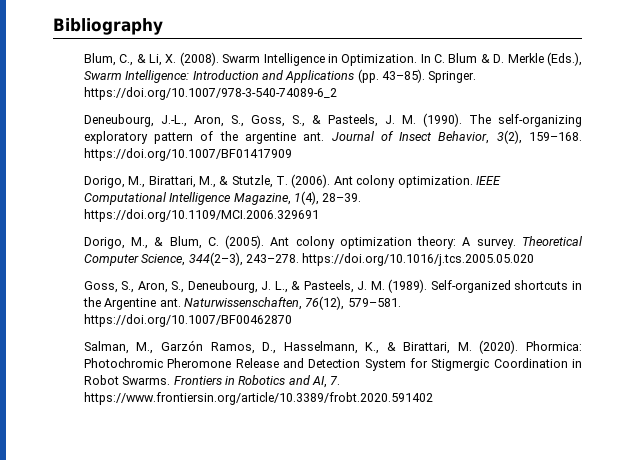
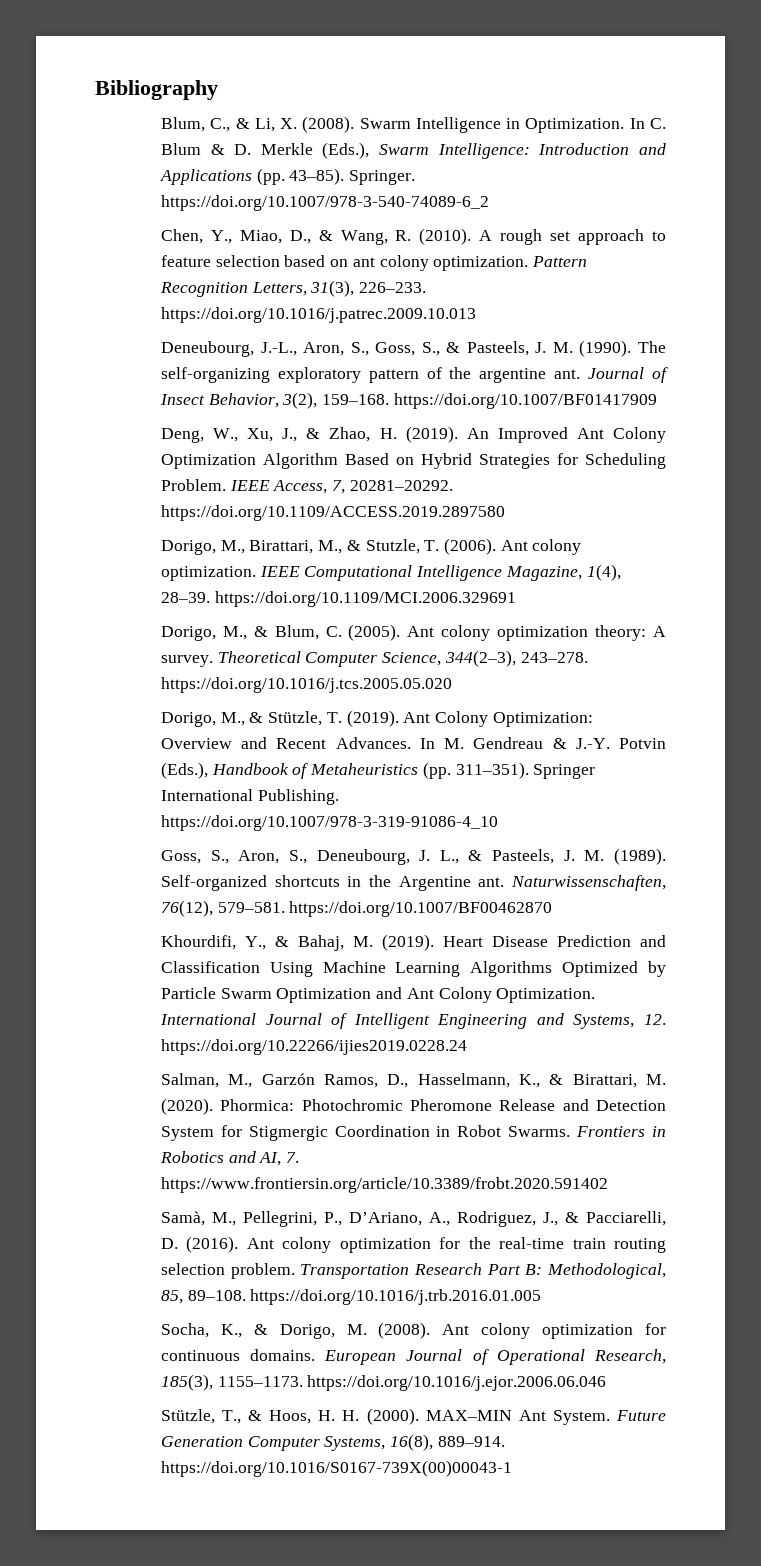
(337, 93) none -> [160,228,667,245] [160,255,588,271] [159,280,427,297] [160,307,476,323] // Chen, Y., Miao, D., & Wang, R. (2010). A rough set approach to feature selection based on ant colony optimization. Pattern Recognition Letters, 31(3), 226–233. https://doi.org/10.1016/j.patrec.2009.10.013
(292, 154) none -> [160,426,666,443] [160,453,666,469] [160,479,453,494] [160,505,505,521] // Deng, W., Xu, J., & Zhao, H. (2019). An Improved Ant Colony Optimization Algorithm Based on Hybrid Strategies for Scheduling Problem. IEEE Access, 7, 20281–20292. https://doi.org/10.1109/ACCESS.2019.2897580
(535, 259) none -> [160,710,593,727] [160,737,666,749] [160,762,596,779] [160,789,339,805] [160,815,498,831] // Dorigo, M., & Stützle, T. (2019). Ant Colony Optimization: Overview and Recent Advances. In M. Gendreau & J.-Y. Potvin (Eds.), Handbook of Metaheuristics (pp. 311–351). Springer International Publishing. https://doi.org/10.1007/978-3-319-91086-4_10
(292, 320) none -> [160,934,666,951] [160,961,666,977] [160,987,596,1003] [159,1013,667,1029] [160,1039,467,1055] // Khourdifi, Y., & Bahaj, M. (2019). Heart Disease Prediction and Classification Using Machine Learning Algorithms Optimized by Particle Swarm Optimization and Ant Colony Optimization. International Journal of Intelligent Engineering and Systems, 12. https://doi.org/10.22266/ijies2019.0228.24
(433, 398) none -> [160,1211,666,1227] [160,1236,666,1253] [160,1263,666,1279] [160,1289,542,1305] [160,1322,666,1339] [160,1349,666,1365] [160,1374,607,1391] [160,1408,666,1425] [160,1434,505,1451] [160,1460,512,1477] // Samà, M., Pellegrini, P., D’Ariano, A., Rodriguez, J., & Pacciarelli, D. (2016). Ant colony optimization for the real-time train routing selection problem. Transportation Research Part B: Methodological, 85, 89–108. https://doi.org/10.1016/j.trb.2016.01.005 // Socha, K., & Dorigo, M. (2008). Ant colony optimization for continuous domains. European Journal of Operational Research, 185(3), 1155–1173. https://doi.org/10.1016/j.ejor.2006.06.046 // Stützle, T., & Hoos, H. H. (2000). MAX–MIN Ant System. Future Generation Computer Systems, 16(8), 889–914. https://doi.org/10.1016/S0167-739X(00)00043-1

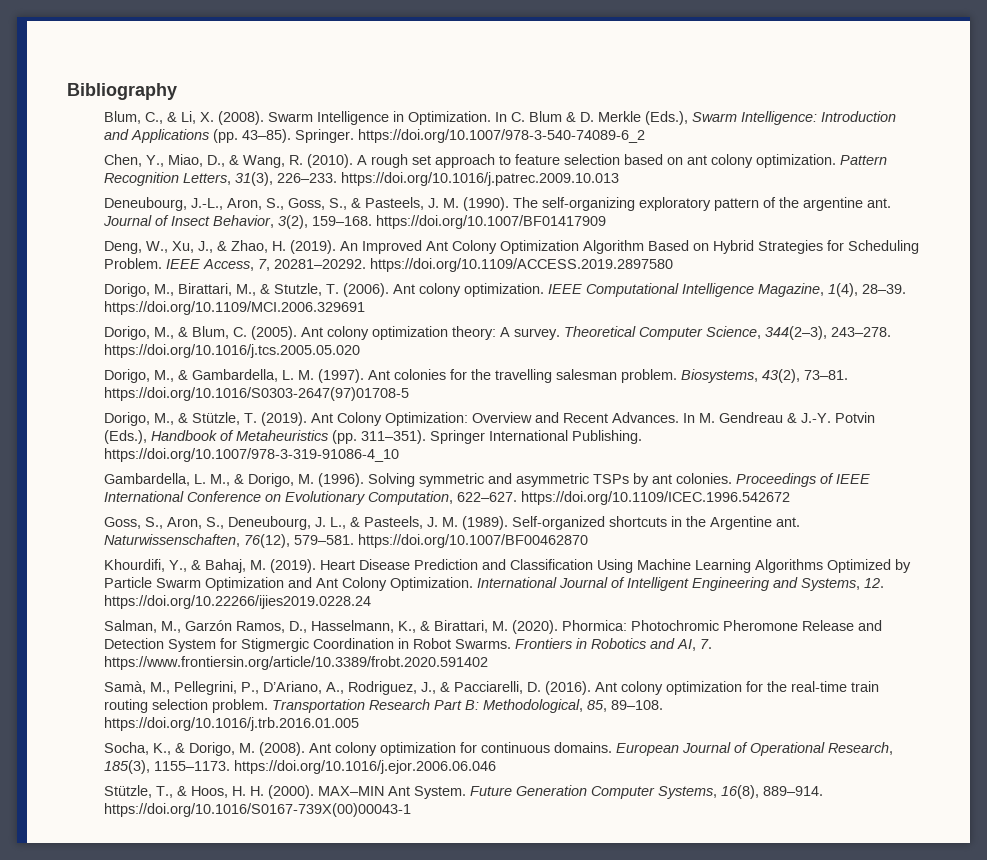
(452, 685) none -> [104,369,849,383] [104,387,410,401] // Dorigo, M., & Gambardella, L. M. (1997). Ant colonies for the travelling salesman problem. Biosystems, 43(2), 73–81. https://doi.org/10.1016/S0303-2647(97)01708-5
(498, 823) none -> [104,473,871,487] [104,491,791,505] // Gambardella, L. M., & Dorigo, M. (1996). Solving symmetric and asymmetric TSPs by ant colonies. Proceedings of IEEE International Conference on Evolutionary Computation, 622–627. https://doi.org/10.1109/ICEC.1996.542672

